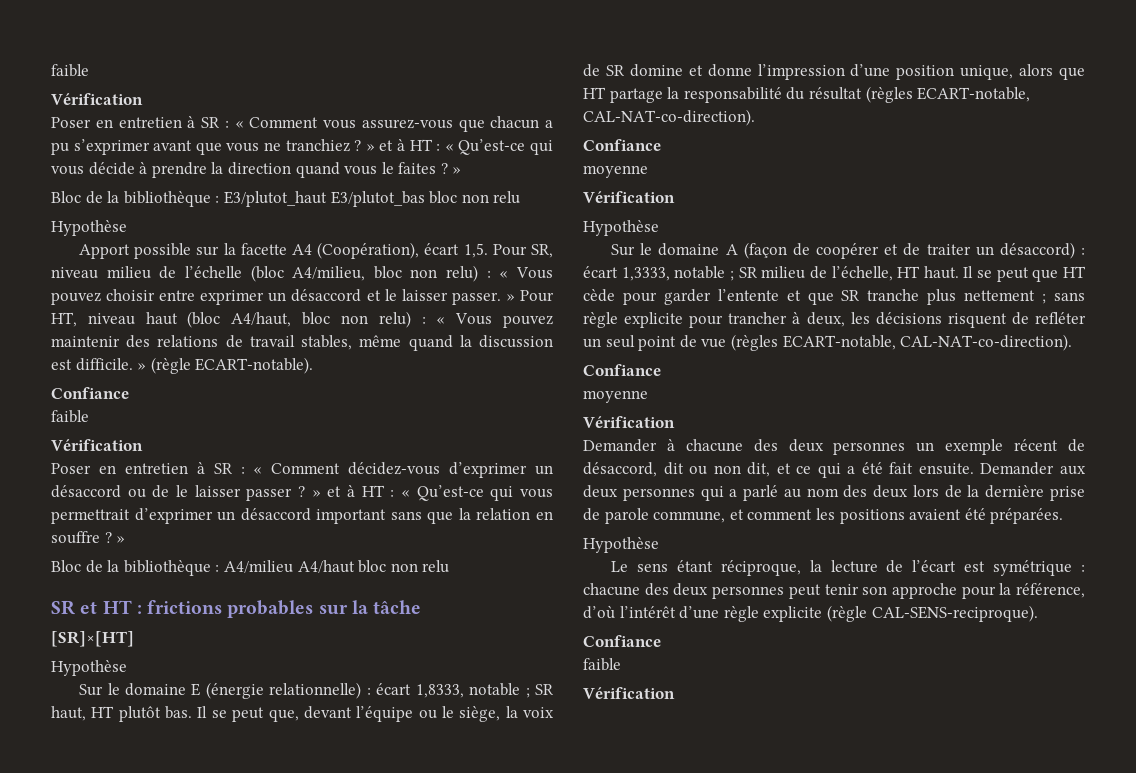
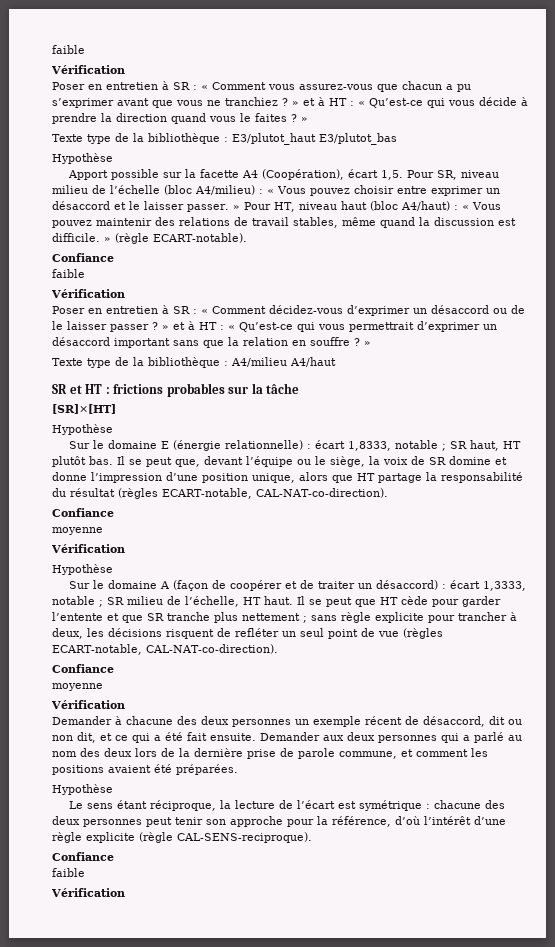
[51,191,81,203] Bloc -> [52,134,111,144] Texte type
[429,191,521,204] bloc non relu -> (397, 139) none
[292,265,479,282] A4/milieu, bloc non relu) -> [195,185,255,195] A4/milieu)
[231,311,411,328] A4/haut, bloc non relu) -> [400,201,450,211] A4/haut)
[51,560,81,572] Bloc -> [52,358,111,368] Texte type
[358,560,450,573] bloc non relu -> (336, 362) none

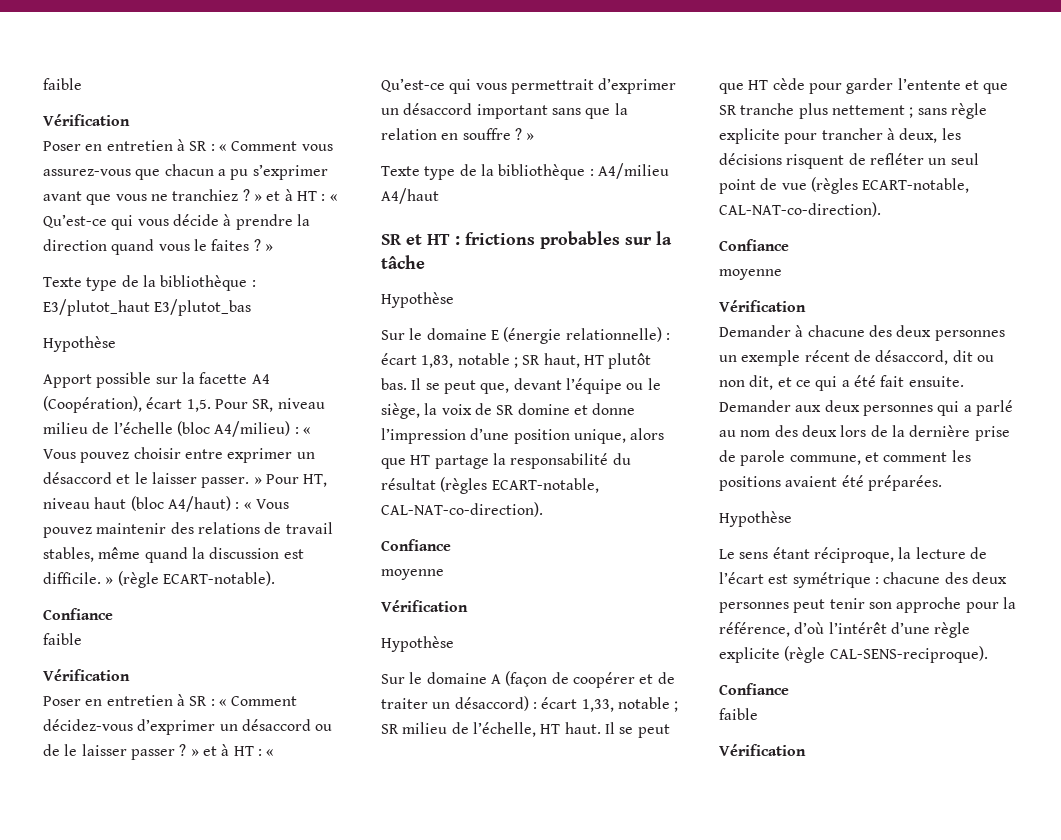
[52,404,116,414] // [SR]×[HT] -> (425, 262) none
[348,441,392,451] 1,8333, -> [421,355,454,368] 1,83,
[483,581,527,591] 1,3333, -> [581,699,614,712] 1,33,

